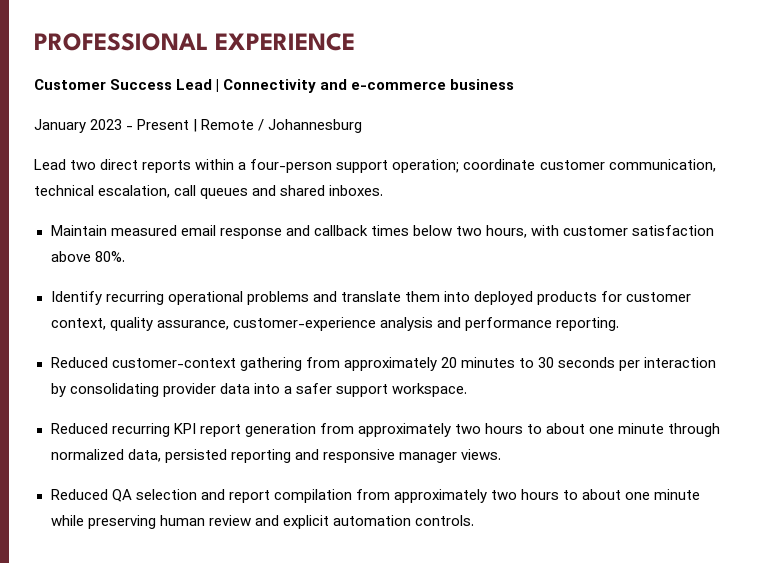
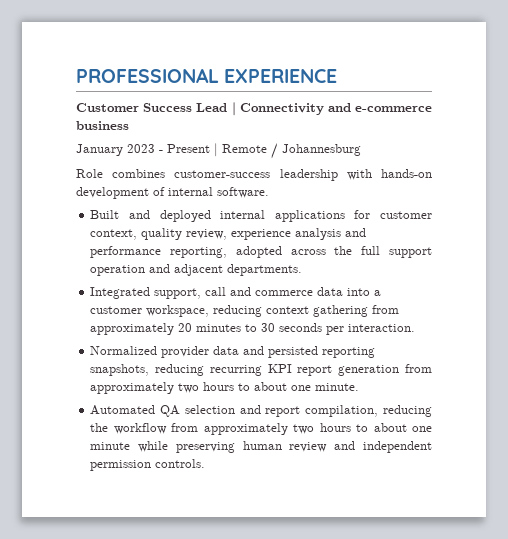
[34,159,716,173] [34,185,384,199] [50,225,715,239] [50,251,125,262] [50,291,597,305] Lead two direct reports within a four-person support operation; coordinate customer communication, technical escalation, call queues and shared inboxes. // Maintain measured email response and callback times below two hours, with customer satisfaction above 80%. // Identify recurring operational problems and translate them into deployed products -> [76,169,432,181] [76,187,269,199] [90,210,345,222] Role combines customer-success leadership with hands-on development of internal software. // Built and deployed internal applications
[156,317,376,331] assurance, customer-experience -> [186,229,292,240] review, experience
[555,317,619,331] [50,357,236,368] reporting. // Reduced customer-context -> [170,246,432,258] [90,264,303,276] [90,287,382,299] [90,305,310,317] reporting, adopted across the full support operation and adjacent departments. // Integrated support, call and commerce data into a customer workspace, reducing context
[644,357,717,368] [50,383,467,397] [50,423,108,434] interaction by consolidating provider data into a safer support workspace. // Reduced -> [348,324,416,332] [90,346,376,358] [90,364,205,376] interaction. // Normalized provider data and persisted reporting snapshots, reducing
[618,423,721,437] [50,449,501,463] [50,489,352,503] minute through normalized data, persisted reporting and responsive manager views. // Reduced QA selection and report compilation -> [315,383,360,391] [90,405,432,417] [90,423,167,434] minute. // Automated QA selection and report compilation, reducing the workflow
[282,515,411,529] explicit automation -> [363,441,432,453] [90,460,152,471] independent permission

